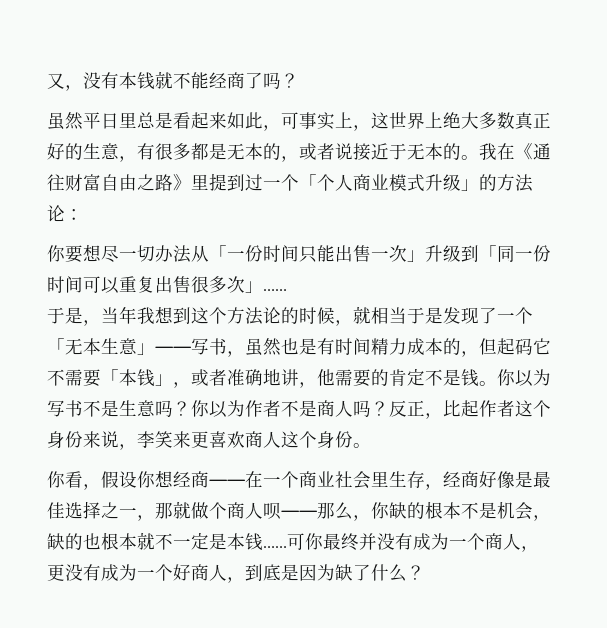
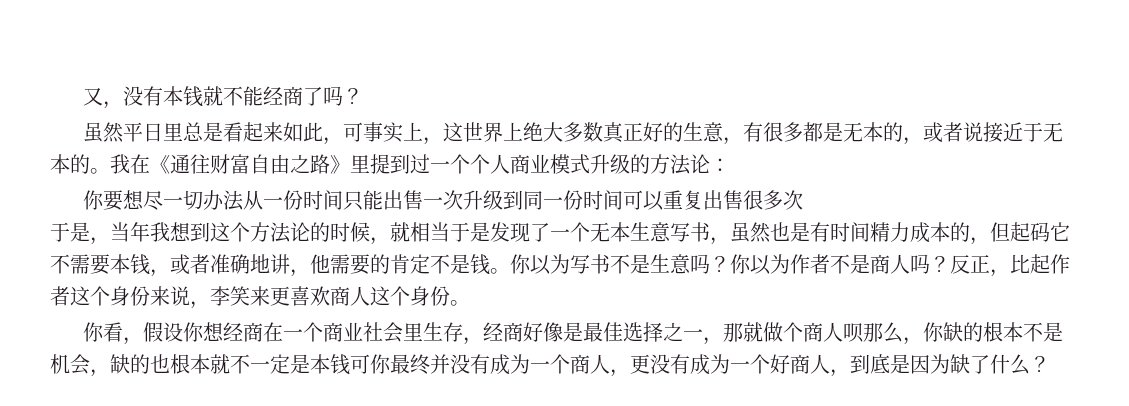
[299,174,317,189] 「 -> (470, 164) none
[461,179,479,191] 」 -> (630, 164) none
[209,245,227,260] 「 -> (263, 200) none
[407,245,497,262] 」升级到「 -> [462,190,523,210] 升级到
[245,281,287,293] 」…… -> (803, 200) none
[47,338,65,353] 「 -> (590, 232) none
[137,343,192,355] 」—— -> (671, 232) none
[101,369,173,387] 「本钱」 -> [110,254,150,275] 本钱
[209,479,246,486] —— -> (263, 332) none
[281,510,318,517] —— -> (864, 333) none
[263,546,287,548] …… -> (350, 364) none

